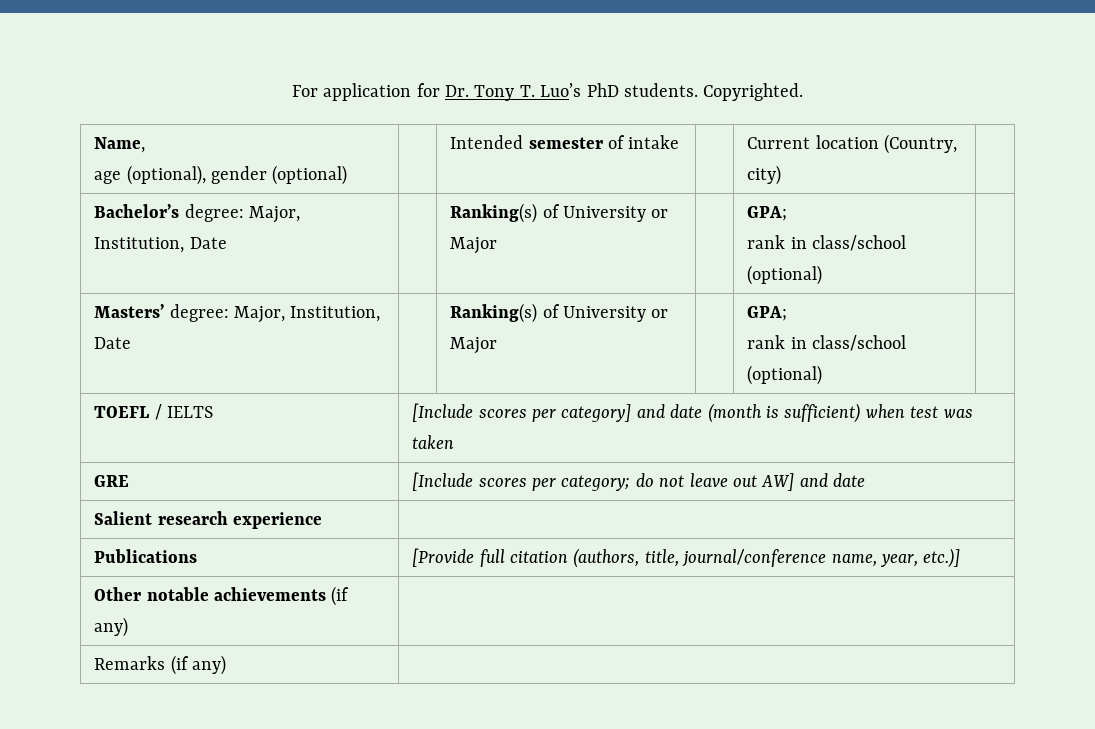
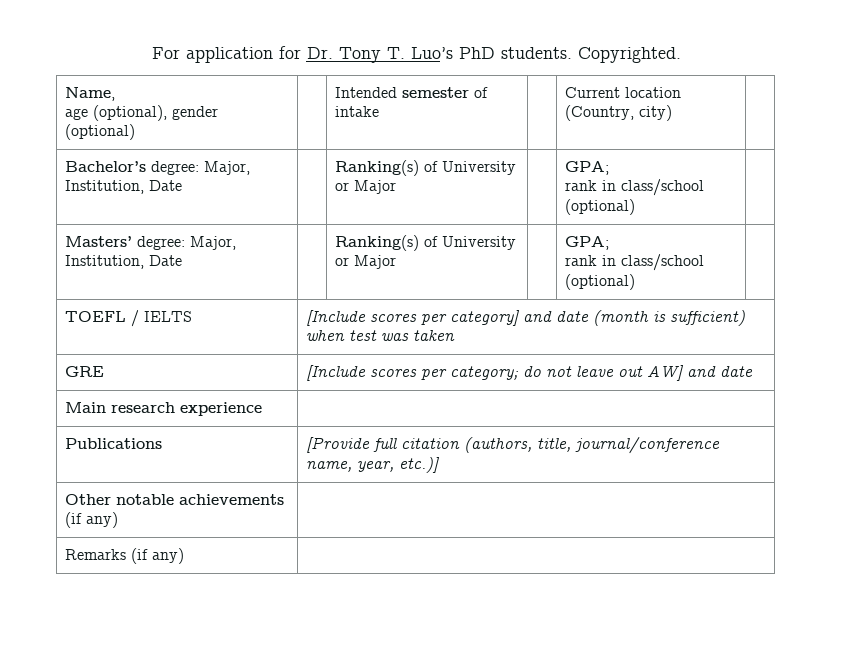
[94,511,153,525] Salient -> [64,402,106,413] Main

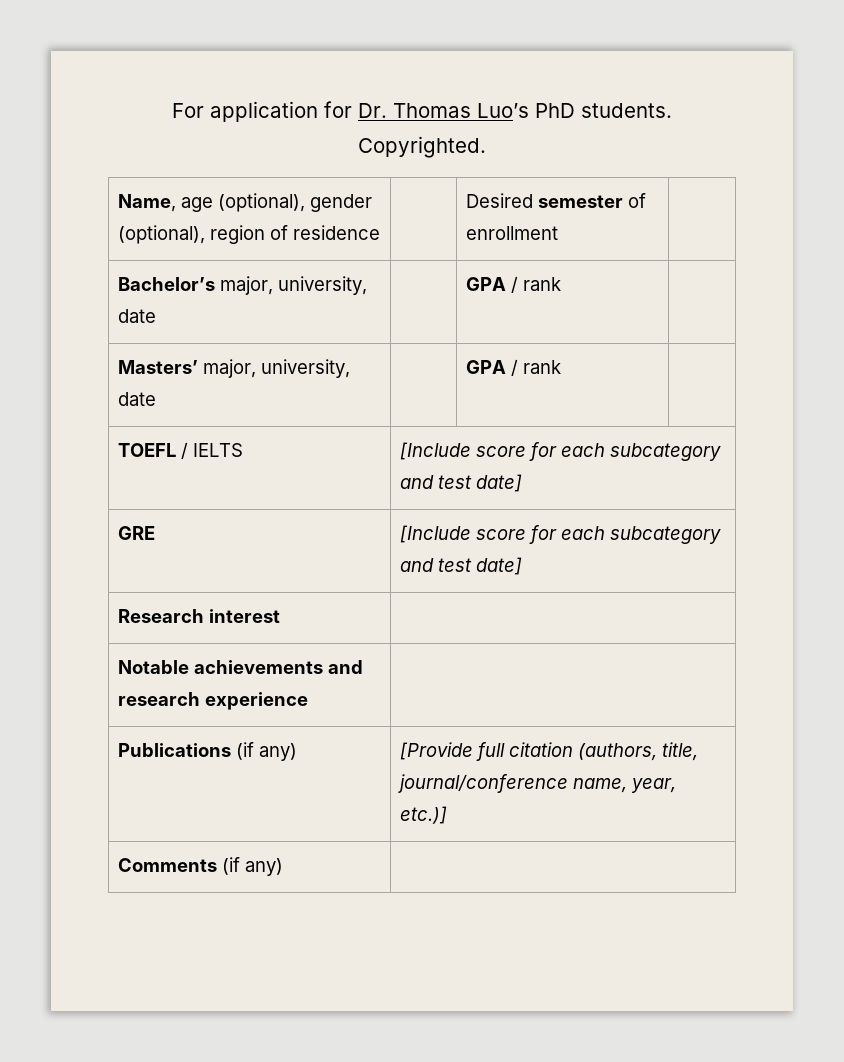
[338,47,405,63] Tony T. -> [393,103,471,118] Thomas
(115, 94) // -> (176, 203) none
[64,124,135,140] [334,87,488,98] [334,106,379,117] [564,87,681,98] [564,105,672,121] [64,161,250,175] [64,180,182,194] [334,160,516,176] [334,180,396,194] [564,161,609,175] [564,179,704,196] [564,199,635,215] [64,236,236,250] [64,255,182,269] [334,235,516,251] [334,255,396,269] [564,236,609,250] [564,254,704,271] [564,274,635,290] [64,310,192,327] [305,310,745,326] [305,330,455,341] [64,366,104,377] [305,365,753,381] [64,402,106,413] (optional) | | Intended semester of intake | | Current location (Country, city) | // Bachelor’s degree: Major, Institution, Date | | Ranking(s) of University or Major | | GPA; // rank in class/school (optional) | // Masters’ degree: Major, Institution, Date | | Ranking(s) of University or Major | | GPA; // rank in class/school (optional) | // TOEFL / IELTS | [Include scores per category] and date (month is sufficient) when test was taken // GRE | [Include scores per category; do not leave out AW] and date // Main -> [117,225,380,244] [465,193,646,208] [465,226,558,240] [117,276,367,295] [117,309,156,323] [465,276,561,293] [117,359,350,378] [117,392,156,406] [465,359,561,376] [117,442,243,459] [399,442,721,461] [399,474,522,492] [117,526,155,540] [399,525,721,544] [399,557,522,575] [117,609,280,623] [117,660,363,674] (optional), region of residence | | Desired semester of enrollment | // Bachelor’s major, university, date | | GPA / rank | // Masters’ major, university, date | | GPA / rank | // TOEFL / IELTS | [Include score for each subcategory and test date] // GRE | [Include score for each subcategory and test date] // Research interest | // Notable achievements and
(162, 443) none -> [235,742,297,761] (if any)
[64,494,284,505] [64,512,118,528] [64,548,184,564] Other notable achievements (if any) | // Remarks (if any) | -> [117,857,283,876] Comments (if any) |

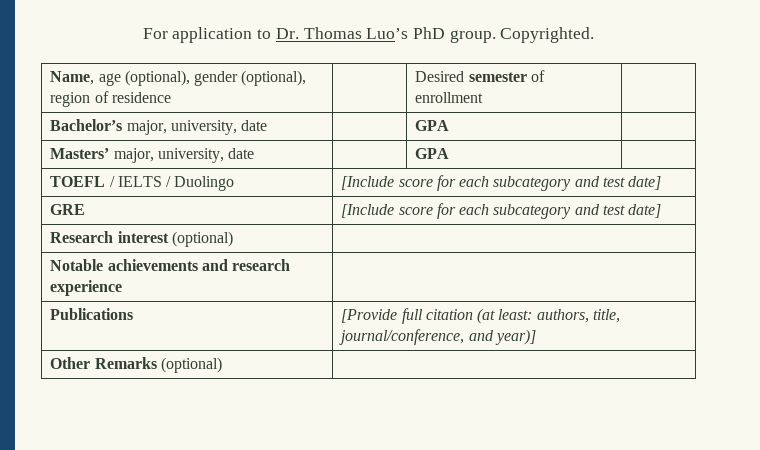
[324,101,352,118] for -> [257,29,272,39] to
[581,103,672,118] students. -> [449,30,496,43] group.
[510,276,561,293] / rank -> (450, 125) none
[510,359,561,376] / rank -> (450, 153) none
(243, 450) none -> [166,176,235,191] / Duolingo
(280, 616) none -> [171,231,233,247] (optional)
[235,742,297,761] (if any) -> (134, 314) none
[577,742,698,761] [397,774,676,793] [399,806,447,824] [117,857,283,876] (authors, title, journal/conference name, year, etc.)] // Comments (if any) -> [477,308,621,324] [339,329,536,345] [50,357,222,373] (at least: authors, title, journal/conference, and year)] // Other Remarks (optional)

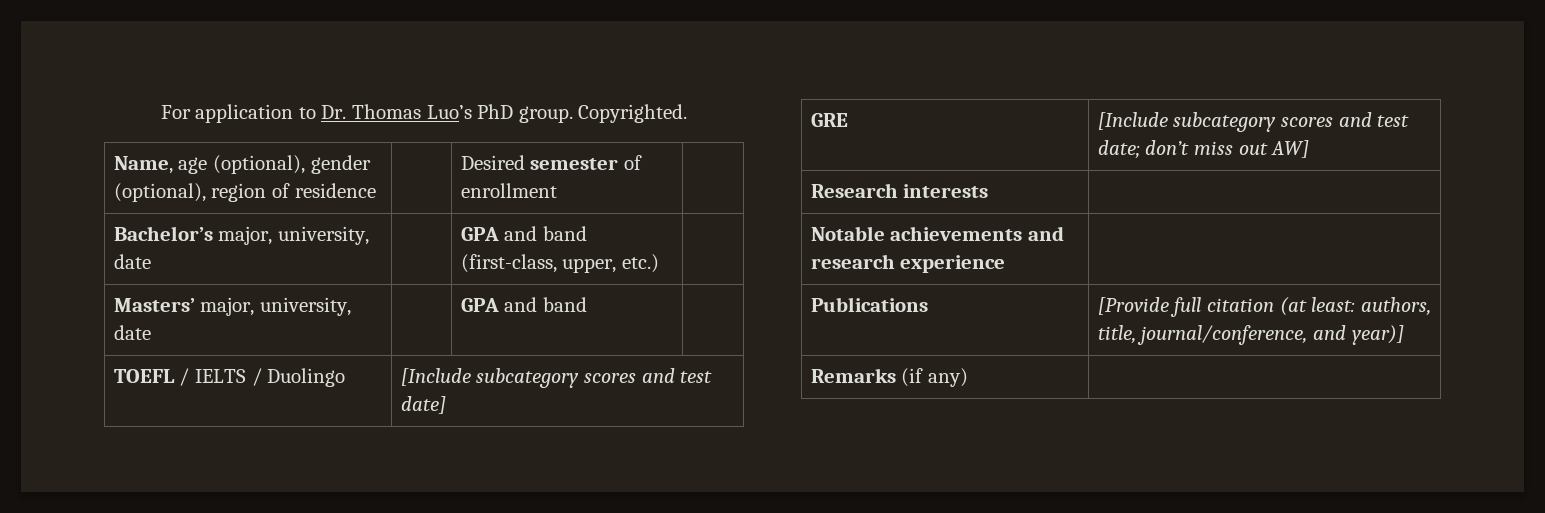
(450, 125) none -> [504,226,587,241] [460,254,659,273] and band (first-class, upper, etc.)
(450, 153) none -> [504,297,587,312] and band
[398,175,572,191] score for each subcategory -> [476,368,636,388] subcategory scores
[398,203,662,219] score for each subcategory and test date] -> [1173,112,1410,132] [1097,140,1310,159] subcategory scores and test date; don’t miss out AW]
[117,231,233,247] interest (optional) -> [903,184,989,198] interests
[50,357,222,373] Other Remarks (optional) -> [810,368,968,387] Remarks (if any)

